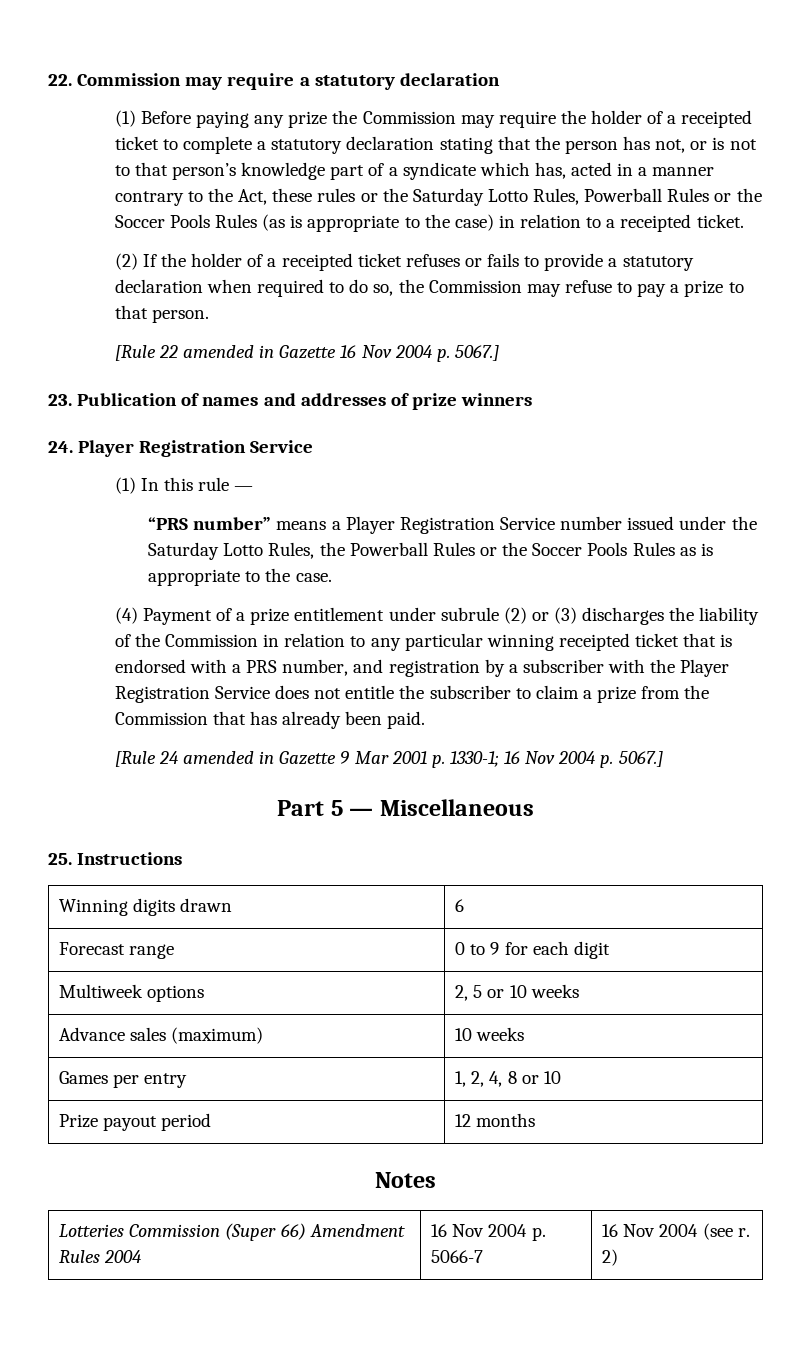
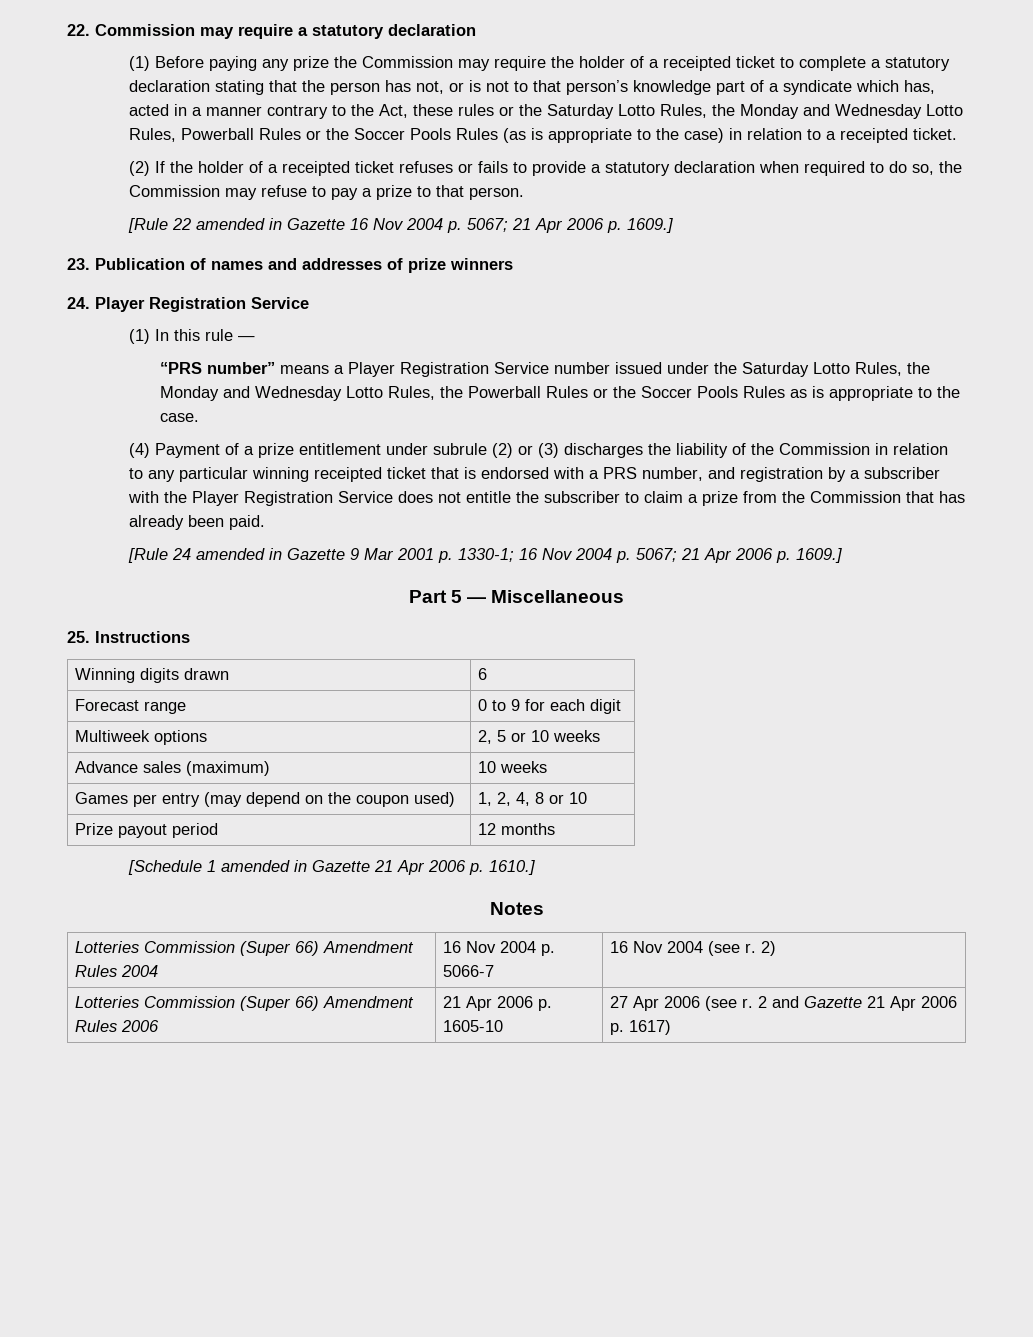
(580, 196) none -> [712,104,964,119] [129,128,177,142] the Monday and Wednesday Lotto Rules,
[454,345,499,361] 5067.] -> [467,218,674,233] 5067; 21 Apr 2006 p. 1609.]
(345, 549) none -> [160,386,464,401] Monday and Wednesday Lotto Rules, the
[618,751,663,767] 5067.] -> [636,548,843,563] 5067; 21 Apr 2006 p. 1609.]
(188, 1080) none -> [204,792,456,807] (may depend on the coupon used)
(536, 1120) none -> [128,860,536,875] // [Schedule 1 amended in Gazette 21 Apr 2006 p. 1610.]
(619, 1257) none -> [75,996,415,1011] [75,1020,160,1032] [443,996,553,1011] [443,1020,504,1032] [610,996,958,1011] [610,1020,672,1035] // Lotteries Commission (Super 66) Amendment Rules 2006 | 21 Apr 2006 p. 1605-10 | 27 Apr 2006 (see r. 2 and Gazette 21 Apr 2006 p. 1617)

